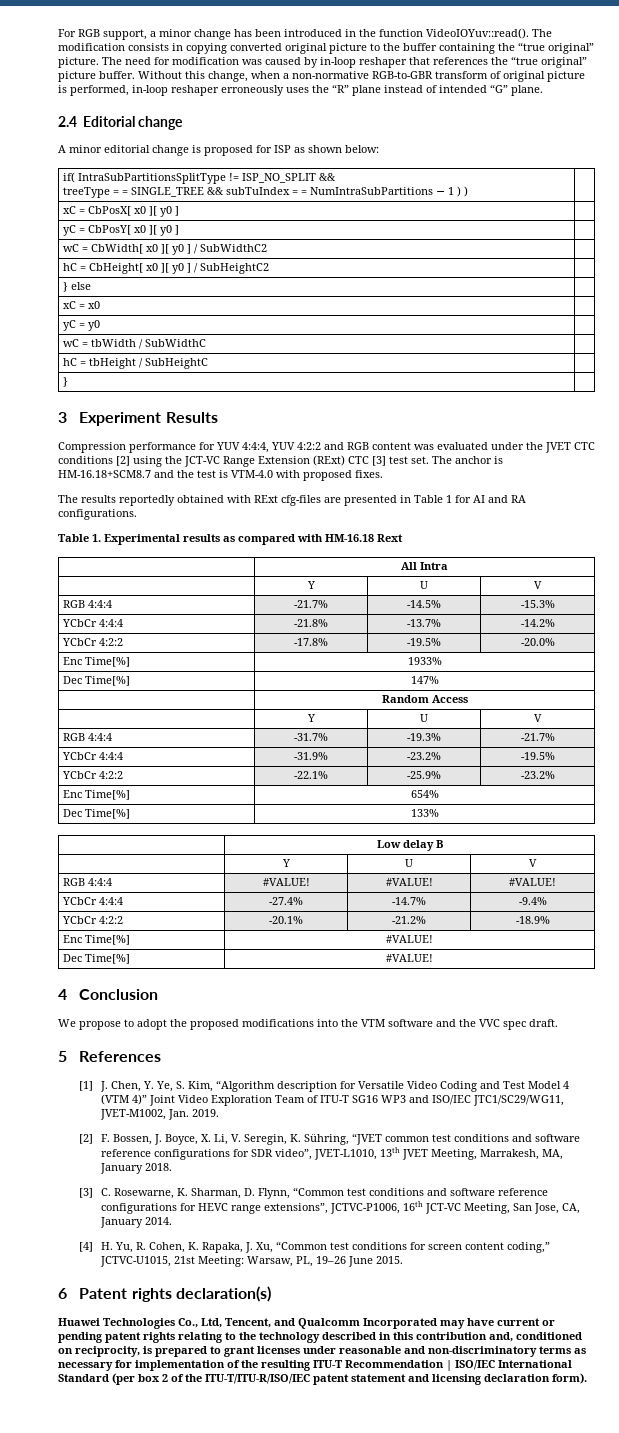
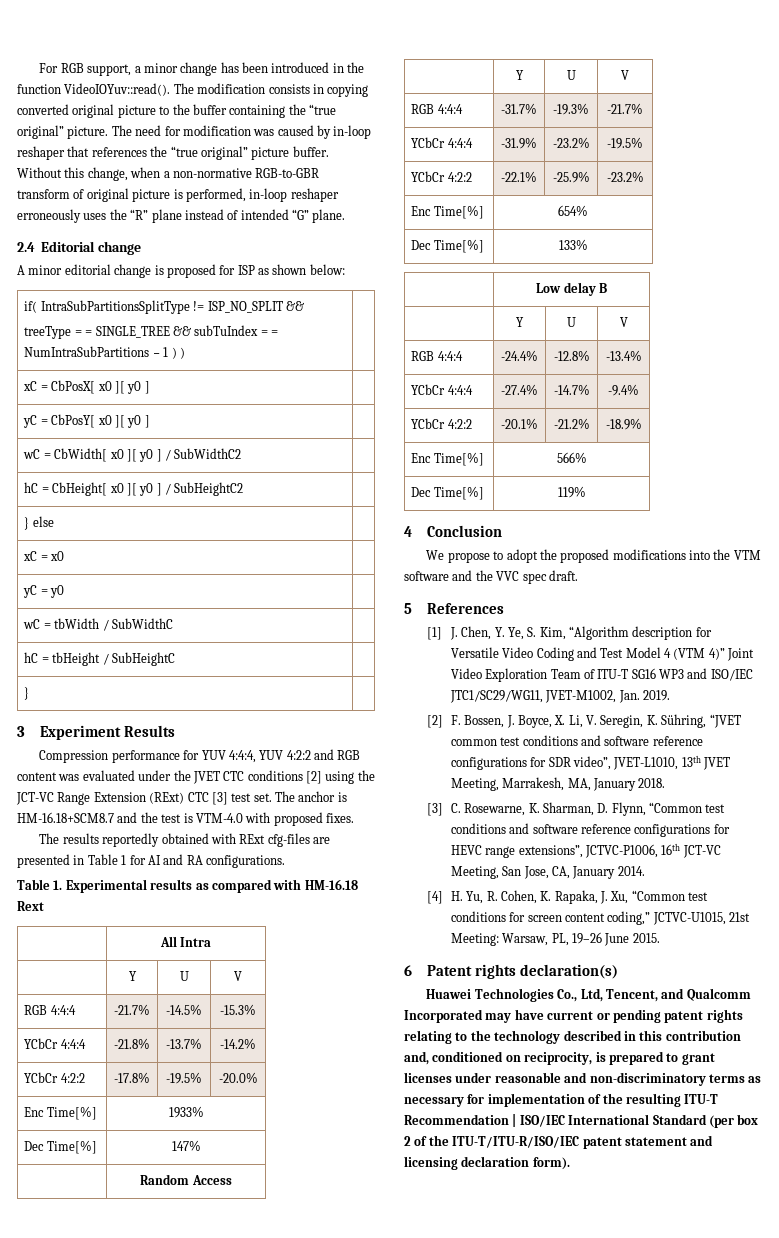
[262,878,310,886] [385,878,433,886] [509,878,556,886] #VALUE! | #VALUE! | #VALUE! -> [501,350,538,361] [553,350,590,361] [605,350,642,361] -24.4% | -12.8% | -13.4%
[386,935,433,943] [63,954,131,964] [386,954,433,962] #VALUE! // Dec Time[%] | #VALUE! -> [556,452,587,463] [411,486,484,500] [557,486,586,498] 566% // Dec Time[%] | 119%

